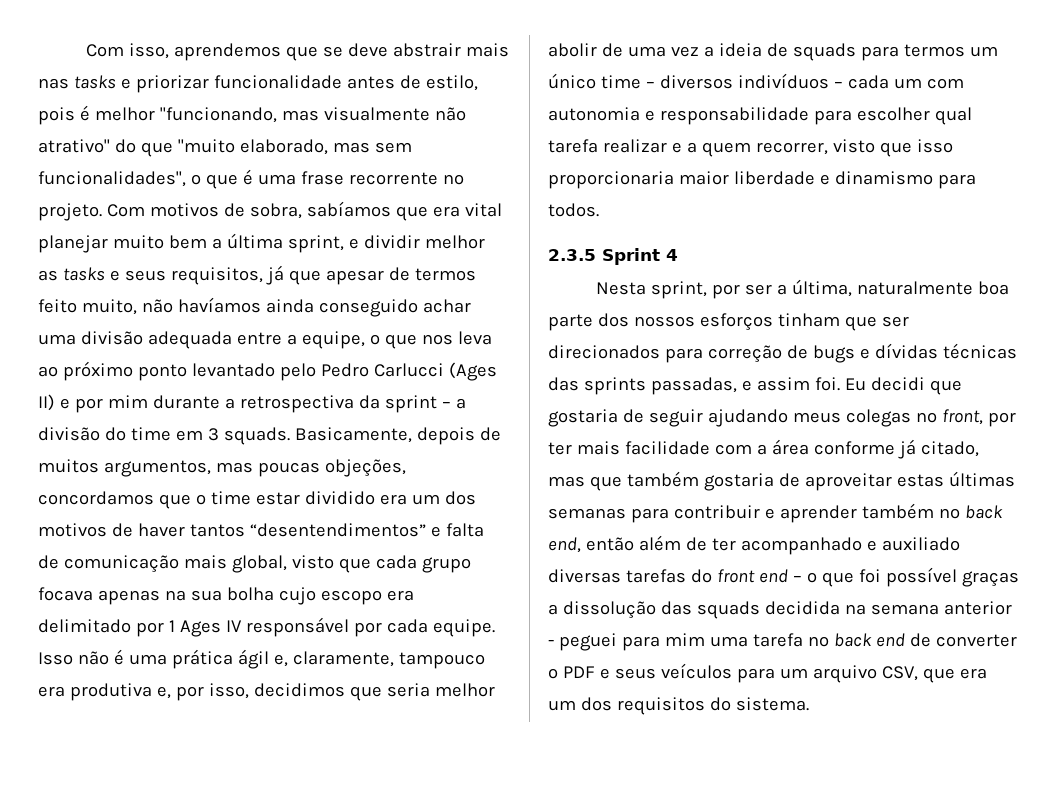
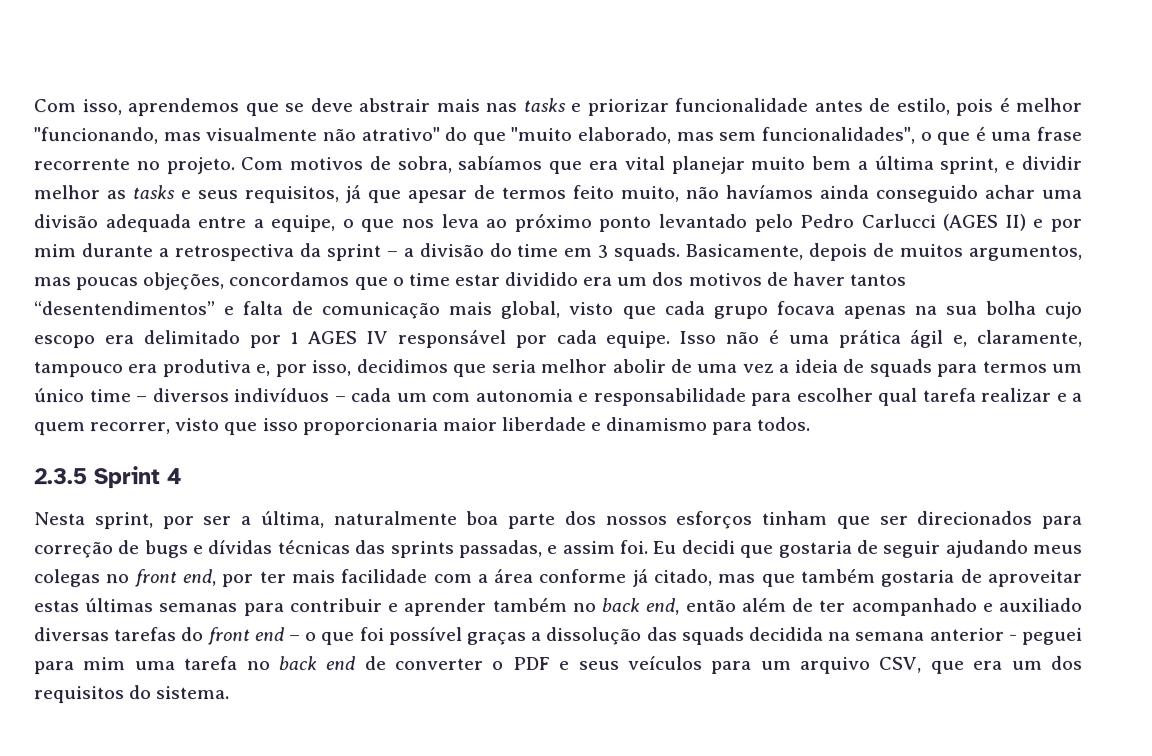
[448,362,497,381] (Ages -> [942,213,999,231] (AGES
[179,620,221,637] Ages -> [307,331,358,345] AGES
[941,409,983,425] front, -> [134,569,217,588] front end,

